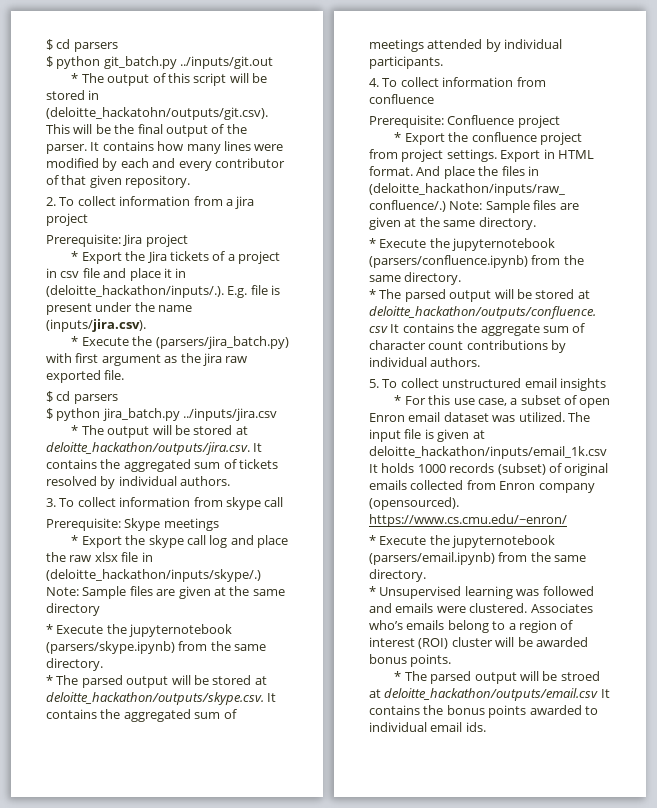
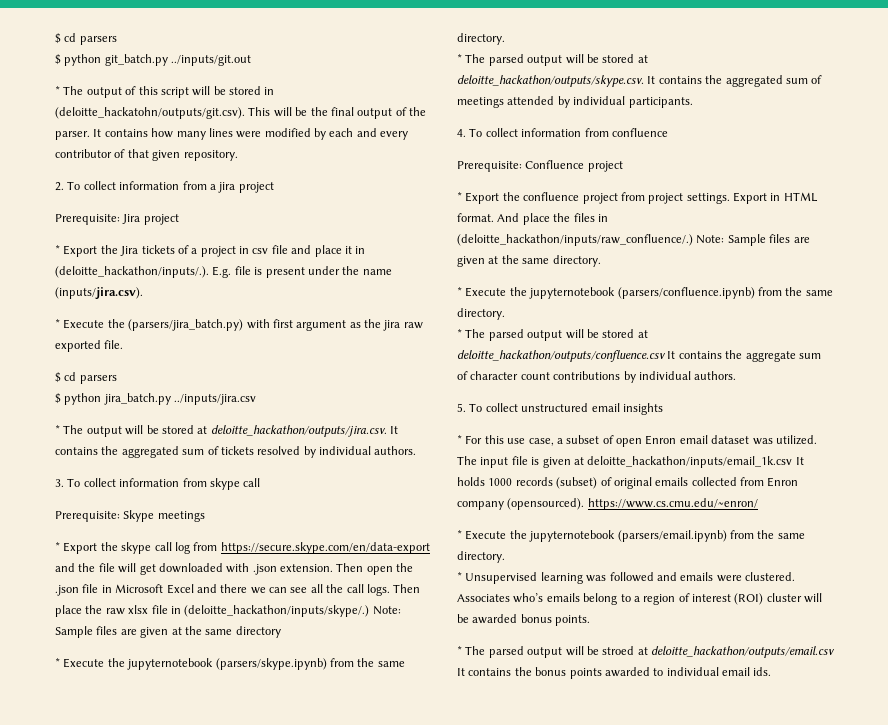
[230,535,254,545] and -> [193,542,430,554] [55,563,414,575] [55,584,421,596] from https://secure.skype.com/en/data-export and the file will get downloaded with .json extension. Then open the .json file in Microsoft Excel and there we can see all the call logs. Then

